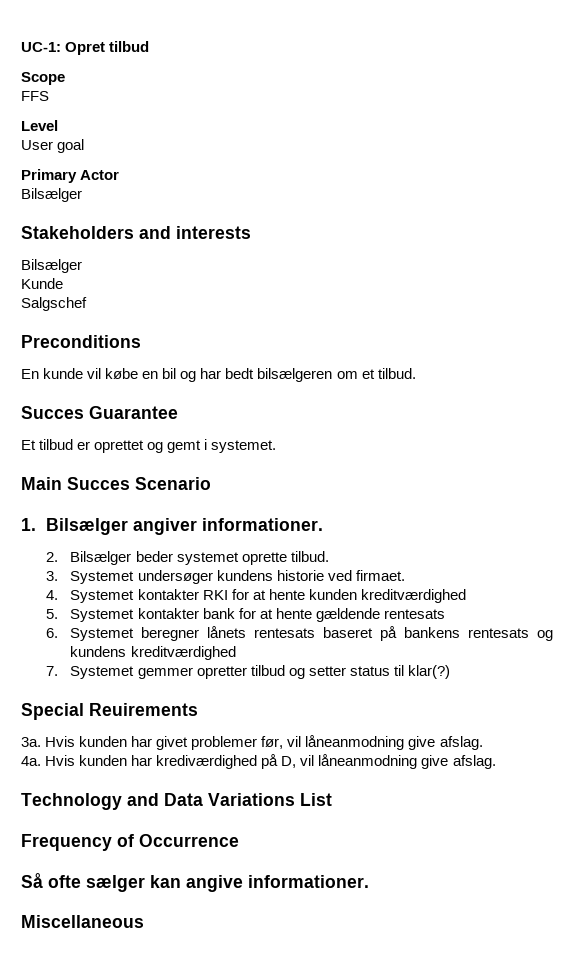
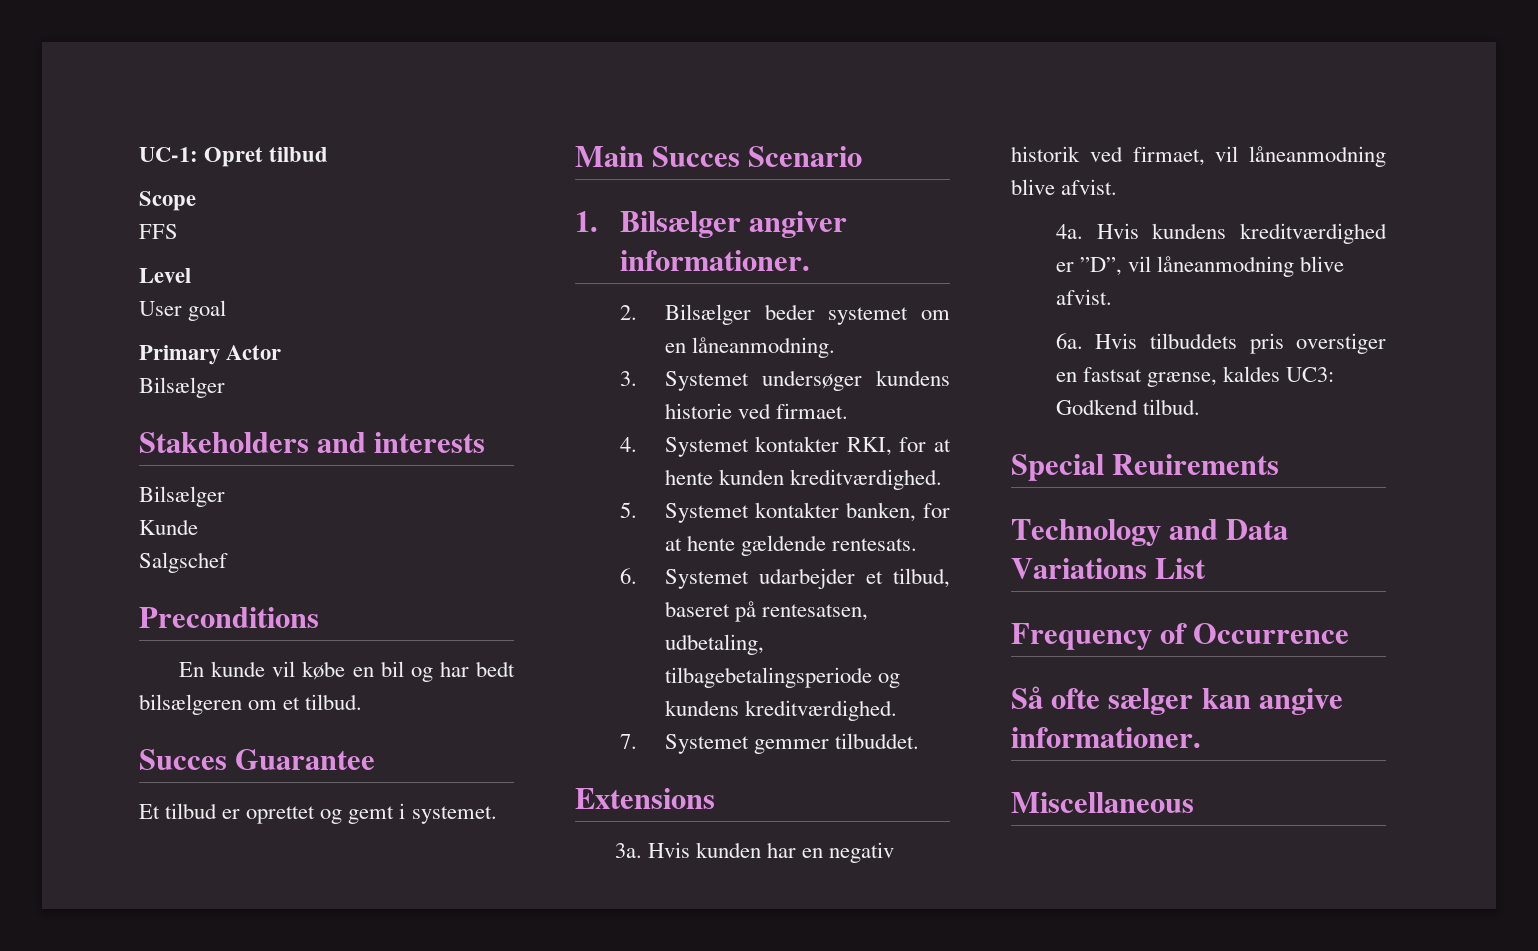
[241,551,329,565] oprette tilbud. -> [921,310,950,320] [664,337,836,358] om en låneanmodning.
[202,590,228,600] RKI -> [846,437,892,456] RKI,
[360,589,466,603] kreditværdighed -> [790,469,943,490] kreditværdighed.
[202,608,235,619] bank -> [845,502,916,522] banken,
[383,609,445,619] rentesats -> [832,538,918,551] rentesats.
[141,626,530,641] beregner lånets rentesats baseret på bankens rentesats -> [758,568,950,589] [664,601,869,622] [664,634,764,655] [664,667,872,688] udarbejder et tilbud, baseret på rentesatsen, udbetaling, tilbagebetalingsperiode
[130,646,236,660] kreditværdighed -> [745,700,898,721] kreditværdighed.
[196,665,450,679] [21,703,198,720] [21,735,483,750] [21,754,496,769] opretter tilbud og setter status til klar(?) // Special Reuirements // 3a. Hvis kunden har givet problemer før, vil låneanmodning give afslag. // 4a. Hvis kunden har krediværdighed på D, vil låneanmodning give afslag. -> [835,733,920,749] [575,788,715,809] [615,842,895,863] [1011,146,1386,167] [1011,179,1118,195] [1055,223,1387,244] [1055,256,1345,277] [1055,289,1112,305] [1055,333,1386,354] [1055,366,1335,387] [1055,399,1201,415] [1011,454,1280,481] tilbuddet. // Extensions // 3a. Hvis kunden har en negativ historik ved firmaet, vil låneanmodning blive afvist. // 4a. Hvis kundens kreditværdighed er ”D”, vil låneanmodning blive afvist. // 6a. Hvis tilbuddets pris overstiger en fastsat grænse, kaldes UC3: Godkend tilbud. // Special Reuirements

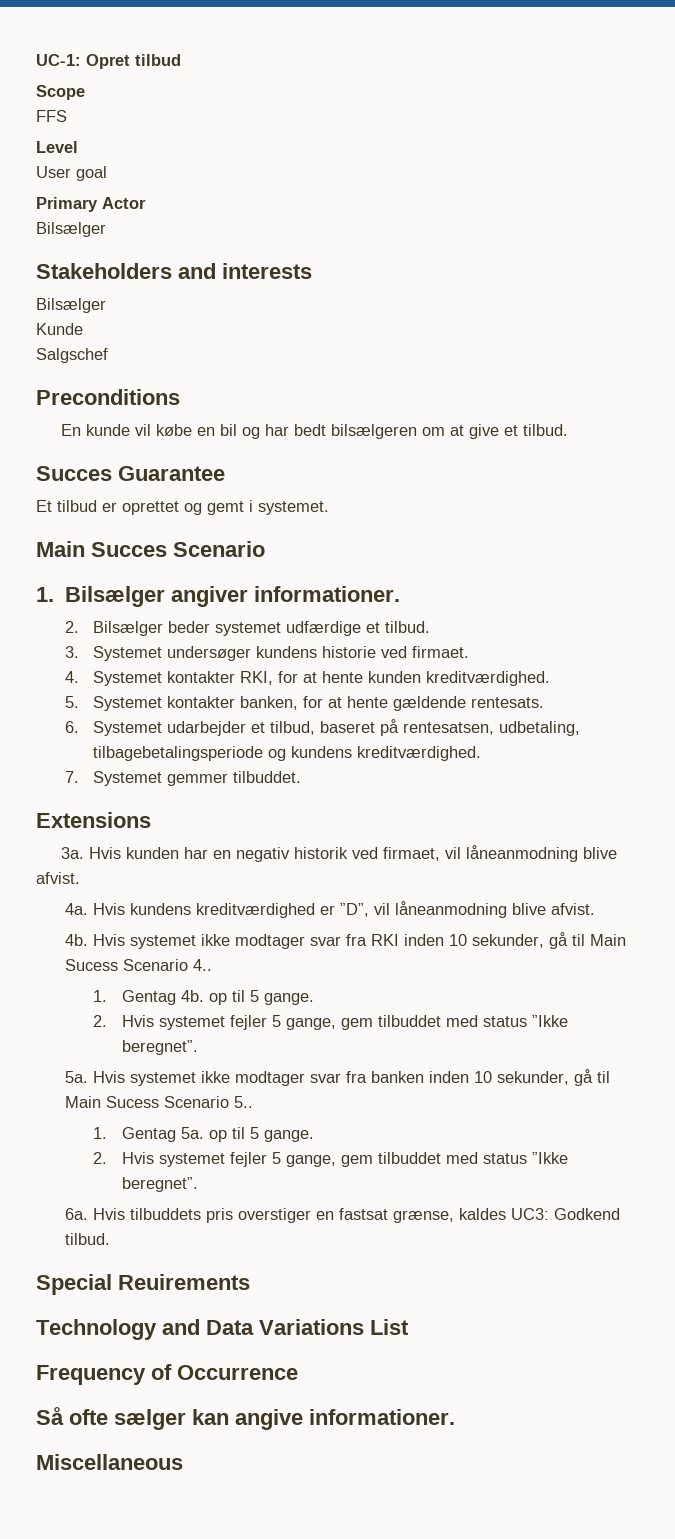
(278, 705) none -> [450,424,500,439] at give
[921,310,950,320] [664,337,836,358] om en låneanmodning. -> [286,621,431,636] udfærdige et tilbud.
(1112, 297) none -> [64,932,626,949] [64,959,212,971] [93,990,314,1005] [93,1015,568,1030] [121,1040,198,1055] [64,1069,610,1086] [64,1096,253,1108] [93,1127,314,1142] [93,1152,568,1167] [121,1177,198,1192] // 4b. Hvis systemet ikke modtager svar fra RKI inden 10 sekunder, gå til Main Sucess Scenario 4.. // 1. Gentag 4b. op til 5 gange. // 2. Hvis systemet fejler 5 gange, gem tilbuddet med status ”Ikke beregnet”. // 5a. Hvis systemet ikke modtager svar fra banken inden 10 sekunder, gå til Main Sucess Scenario 5.. // 1. Gentag 5a. op til 5 gange. // 2. Hvis systemet fejler 5 gange, gem tilbuddet med status ”Ikke beregnet”.

